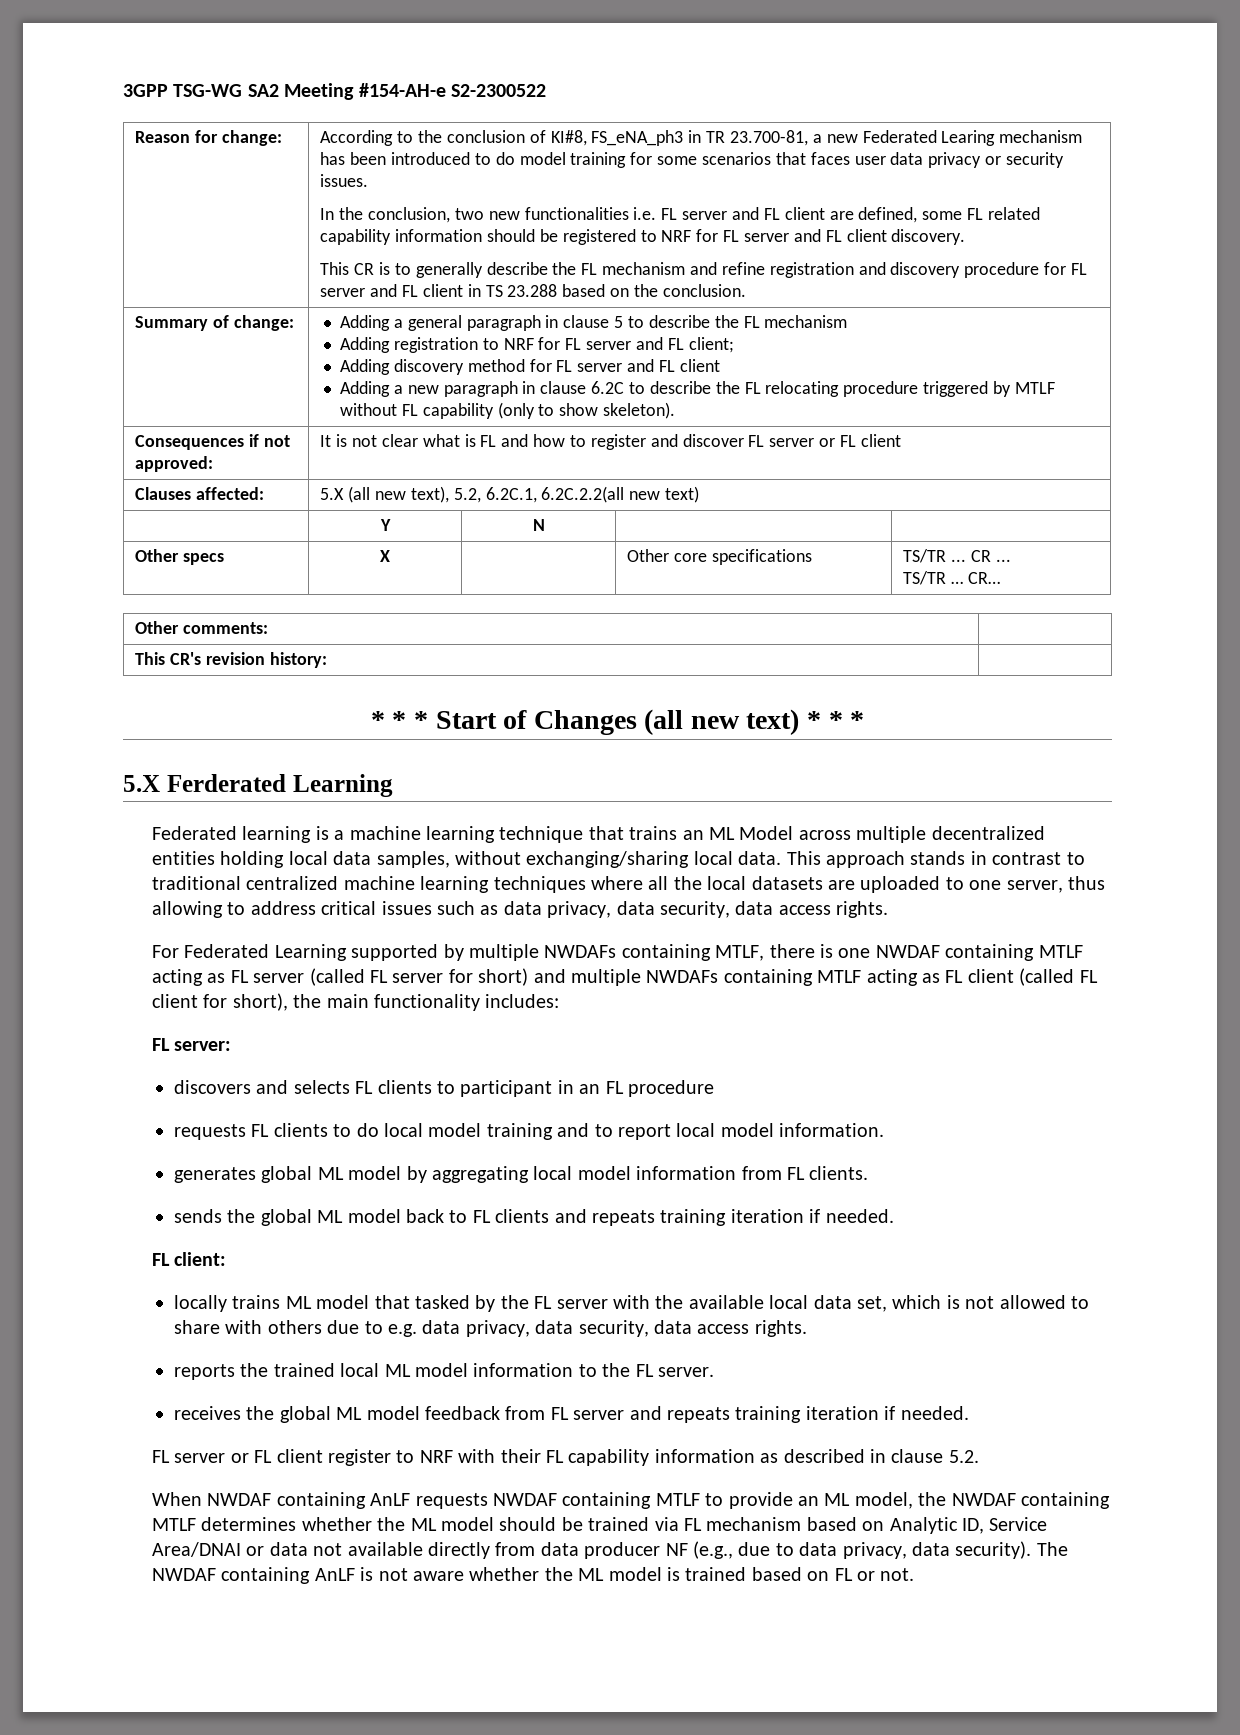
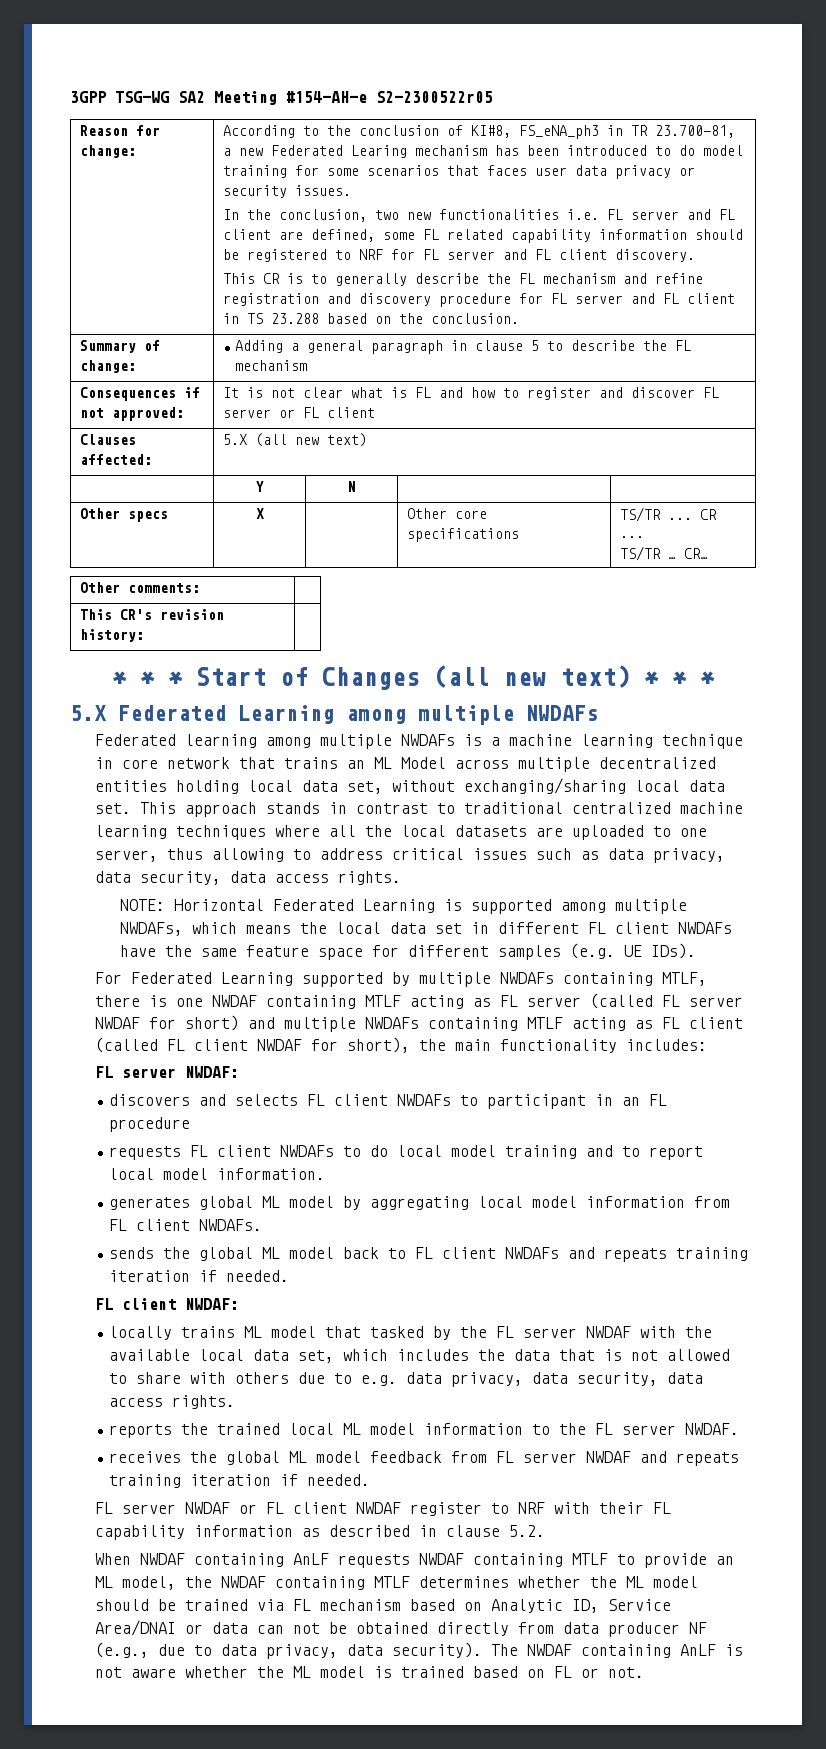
[451,84,546,97] S2-2300522 -> [376,91,493,103] S2-2300522r05
[340,337,734,353] [340,359,720,375] [340,381,1055,397] [340,402,676,419] // Adding registration to NRF for FL server and FL client; // Adding discovery method for FL server and FL client // Adding a new paragraph in clause 6.2C to describe the FL relocating procedure triggered by MTLF without FL capability (only to show skeleton). -> (308, 365) none
[410,486,661,503] text), 5.2, 6.2C.1, 6.2C.2.2(all new -> (319, 441) none
[166,774,393,797] Ferderated Learning -> [118,705,598,725] Federated Learning among multiple NWDAFs
(312, 834) none -> [266,734,456,749] among multiple NWDAFs
(584, 834) none -> [95,757,231,769] in core network
[376,851,450,868] samples, -> [347,781,384,794] set,
[738,851,782,865] data. -> [689,780,726,792] [95,803,132,814] data set.
(889, 909) none -> [120,899,688,914] [120,922,733,936] [120,943,697,960] // NOTE: Horizontal Federated Learning is supported among multiple NWDAFs, which means the local data set in different FL client NWDAFs have the same feature space for different samples (e.g. UE IDs).
(444, 978) none -> [95,1017,141,1029] NWDAF
(199, 1001) none -> [257,1039,303,1051] NWDAF
[174,1041,232,1051] server: -> [122,1066,240,1078] server NWDAF:
[377,1080,432,1094] clients -> [334,1094,452,1106] client NWDAFs
[273,1123,328,1137] clients -> [217,1145,335,1157] client NWDAFs
[809,1166,869,1180] clients. -> [136,1219,263,1231] client NWDAFs.
[495,1209,894,1226] [152,1252,227,1266] clients and repeats training iteration if needed. // FL client: -> [442,1247,749,1262] [109,1270,290,1282] [95,1298,240,1310] client NWDAFs and repeats training iteration if needed. // FL client NWDAF:
(608, 1304) none -> [586,1326,632,1338] NWDAF
(942, 1302) none -> [397,1349,596,1361] includes the data that
[658,1367,715,1377] server. -> [622,1423,740,1435] server NWDAF.
(625, 1415) none -> [586,1451,632,1463] NWDAF
[230,1449,323,1463] or FL client -> [185,1502,402,1514] NWDAF or FL client NWDAF
[313,1542,423,1556] not available -> [257,1622,429,1634] can not be obtained

